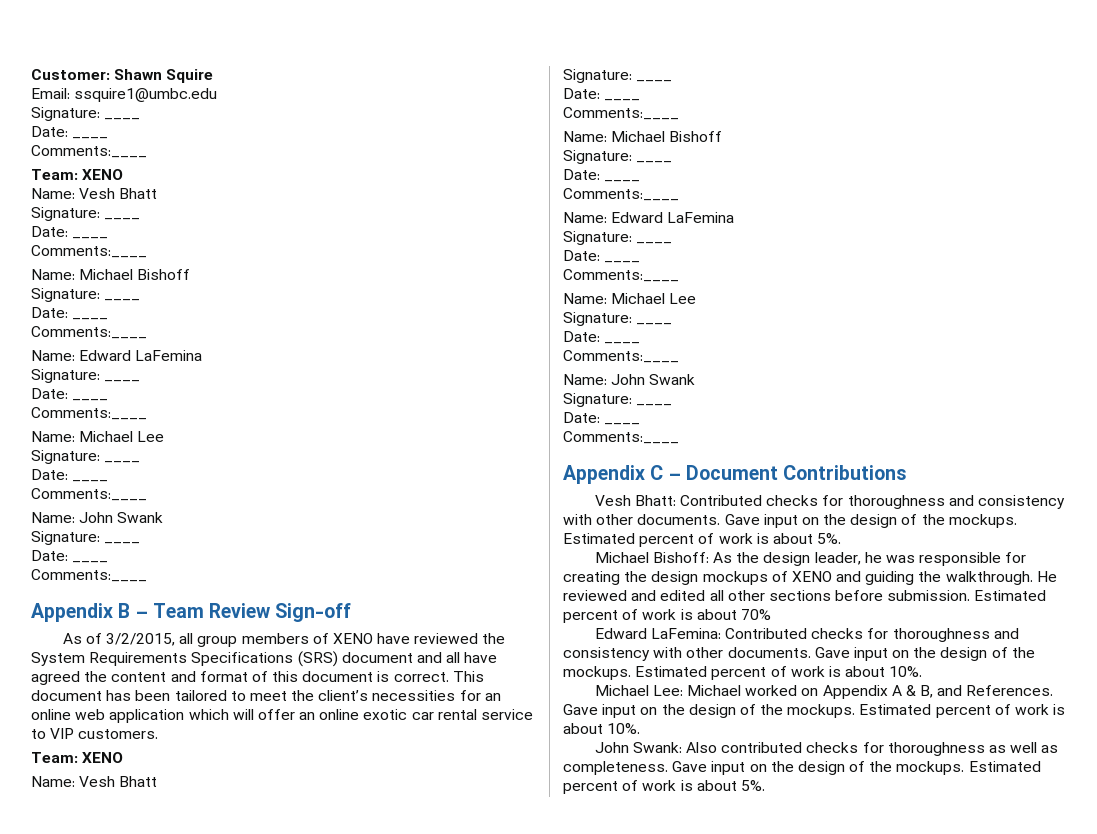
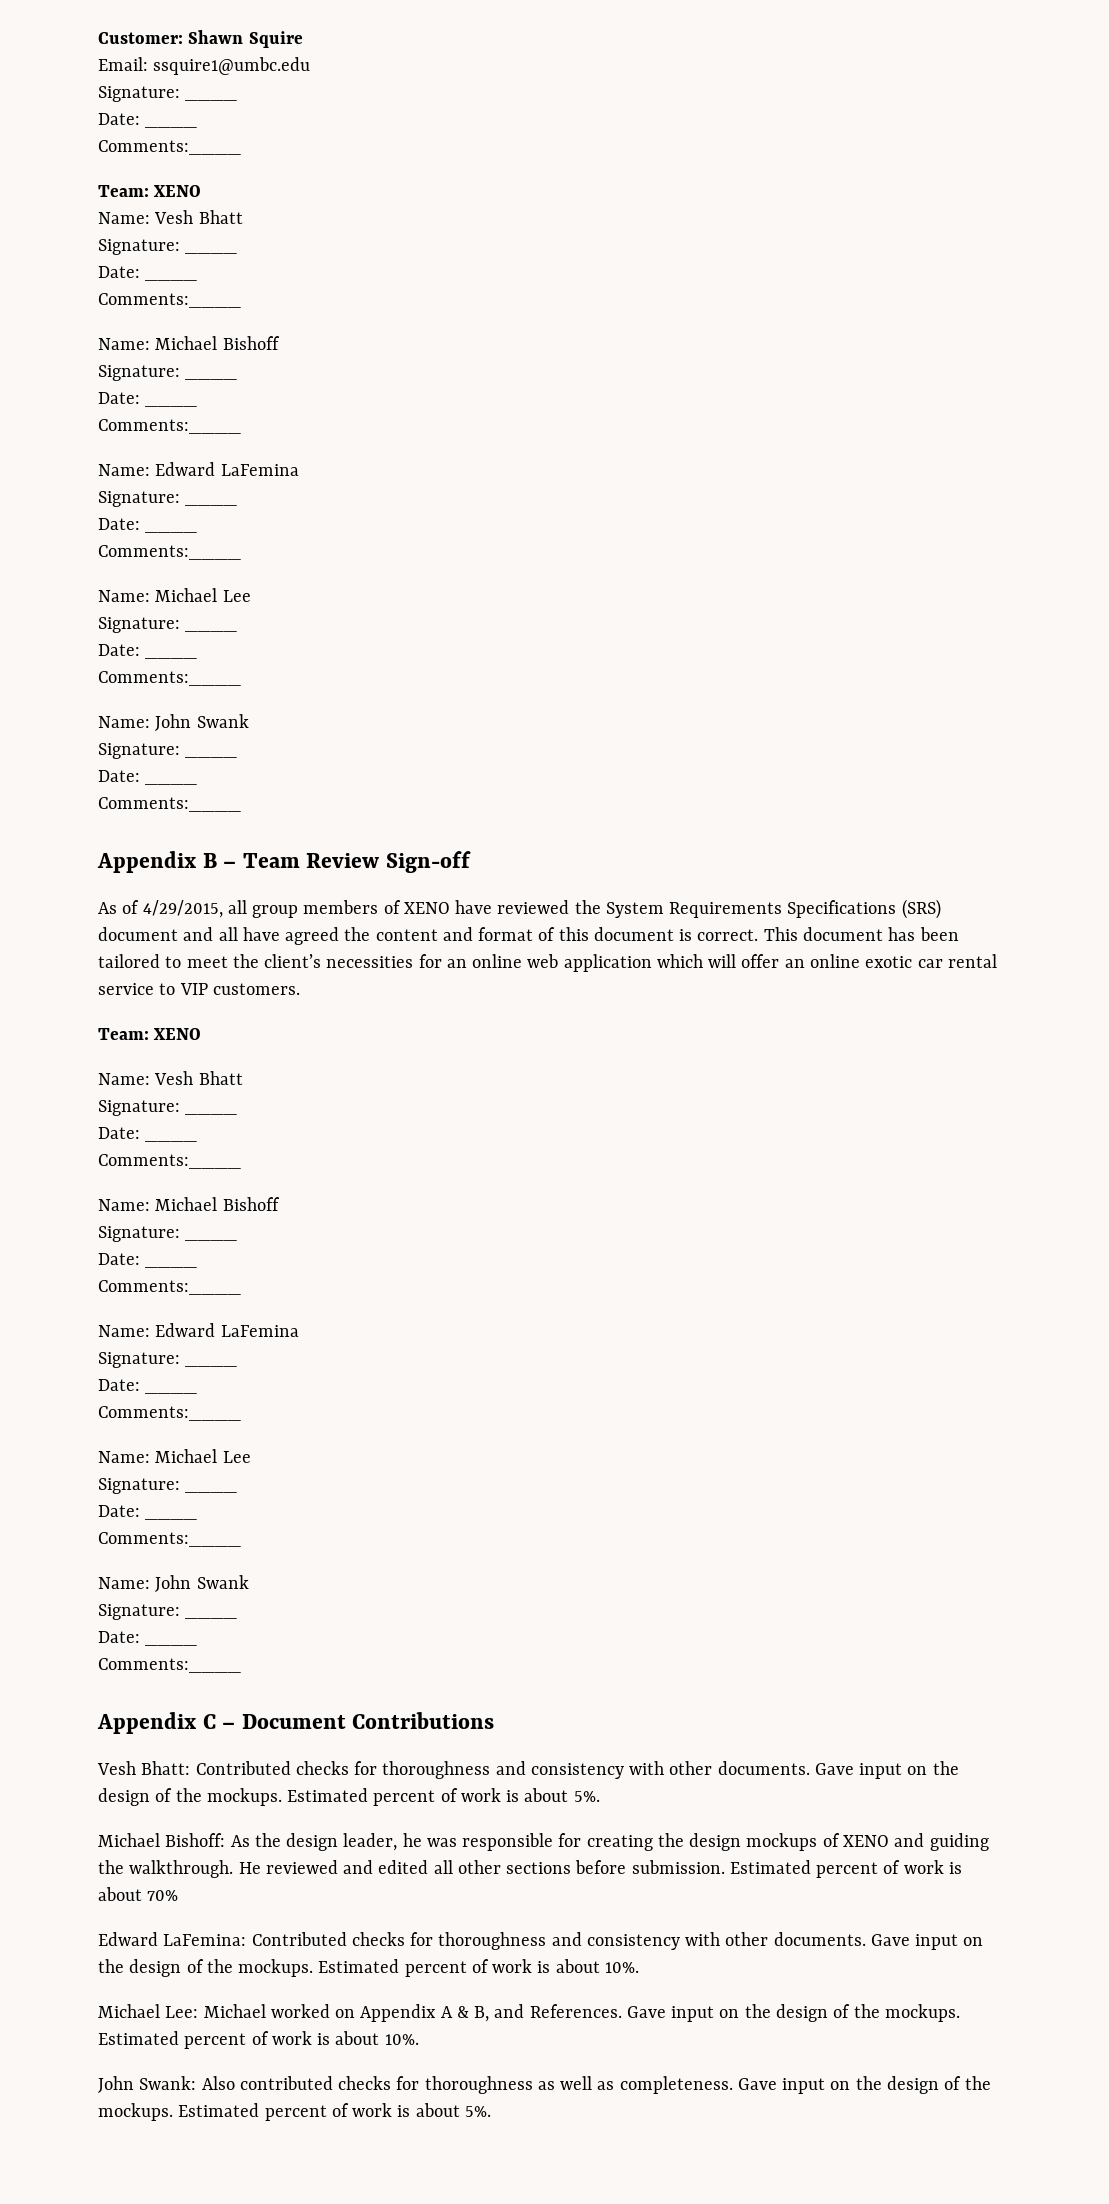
[105,633,175,646] 3/2/2015, -> [142,900,223,918] 4/29/2015,

